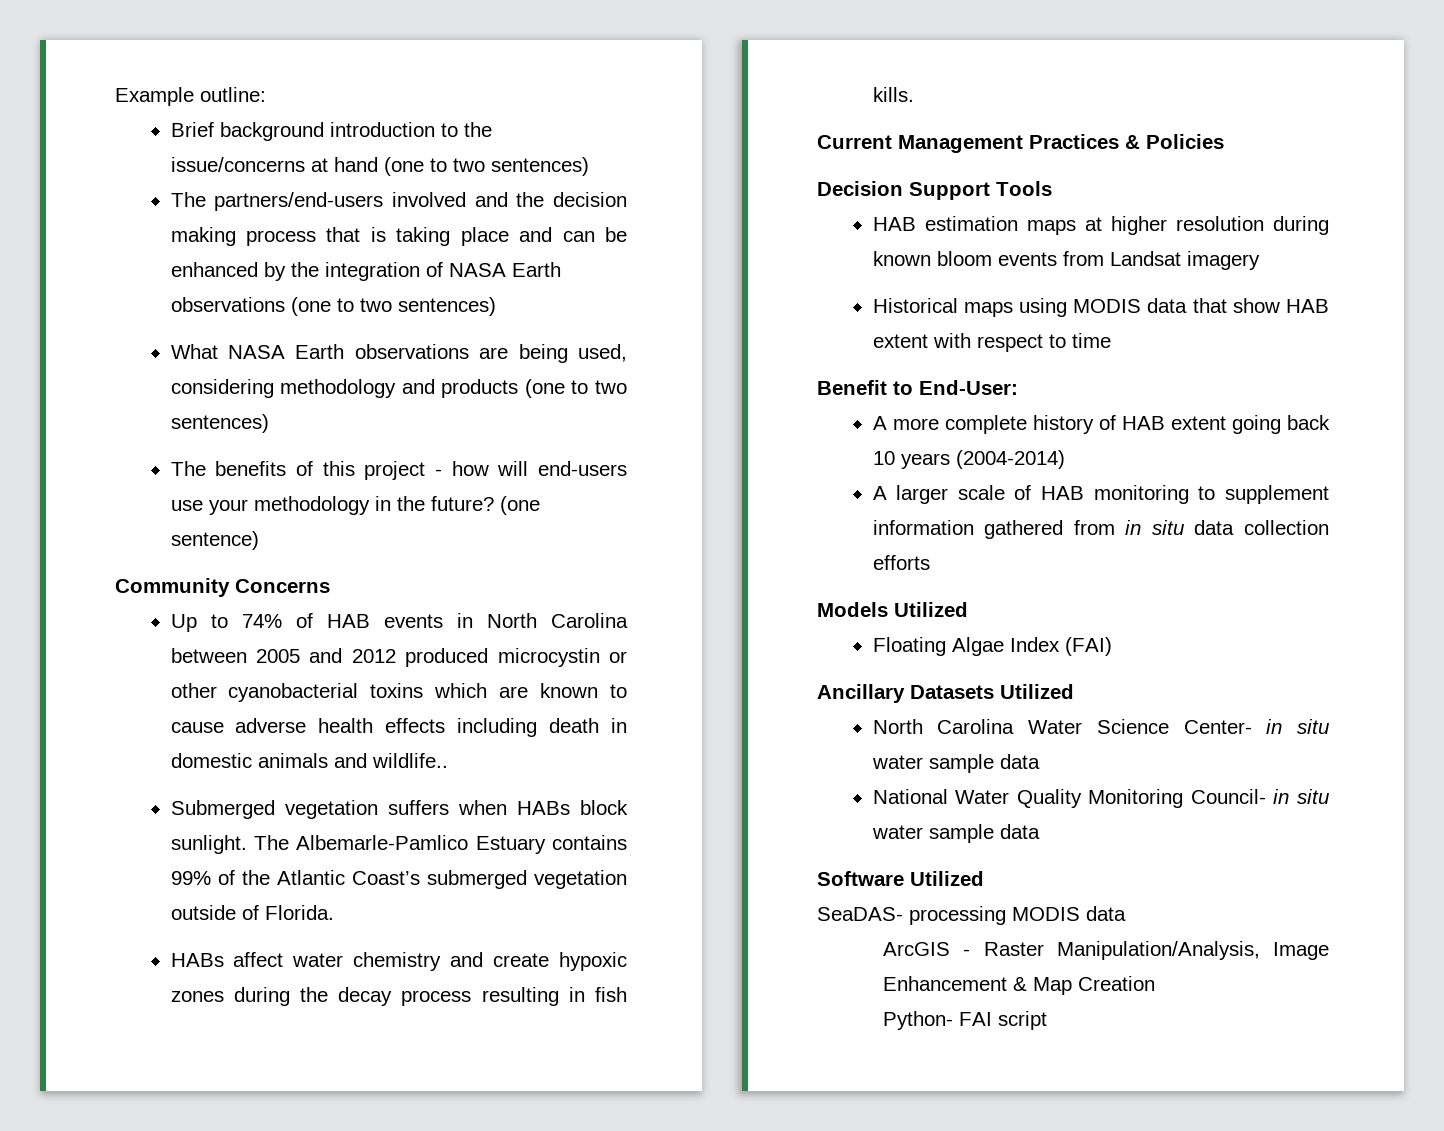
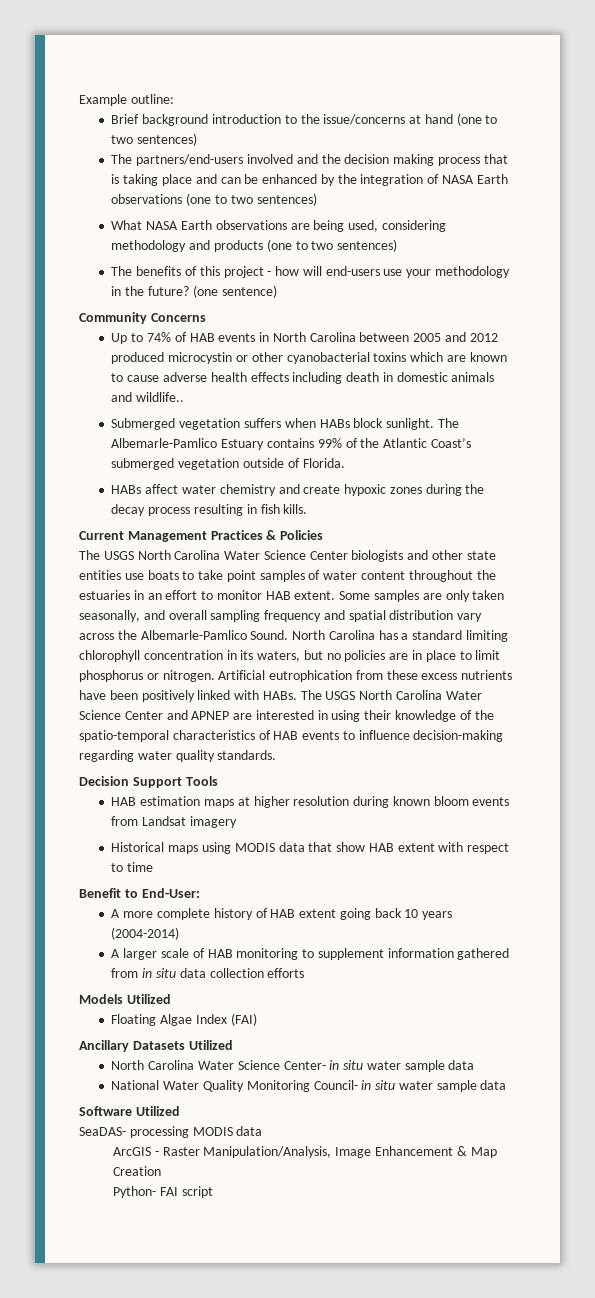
(1224, 141) none -> [79,550,496,562] [79,570,496,582] [79,590,505,602] [79,610,483,622] [79,630,509,642] [79,650,501,662] [79,670,513,682] [79,690,482,702] [79,710,494,722] [79,730,504,742] [79,750,277,762] // The USGS North Carolina Water Science Center biologists and other state entities use boats to take point samples of water content throughout the estuaries in an effort to monitor HAB extent. Some samples are only taken seasonally, and overall sampling frequency and spatial distribution vary across the Albemarle-Pamlico Sound. North Carolina has a standard limiting chlorophyll concentration in its waters, but no policies are in place to limit phosphorus or nitrogen. Artificial eutrophication from these excess nutrients have been positively linked with HABs. The USGS North Carolina Water Science Center and APNEP are interested in using their knowledge of the spatio-temporal characteristics of HAB events to influence decision-making regarding water quality standards.

